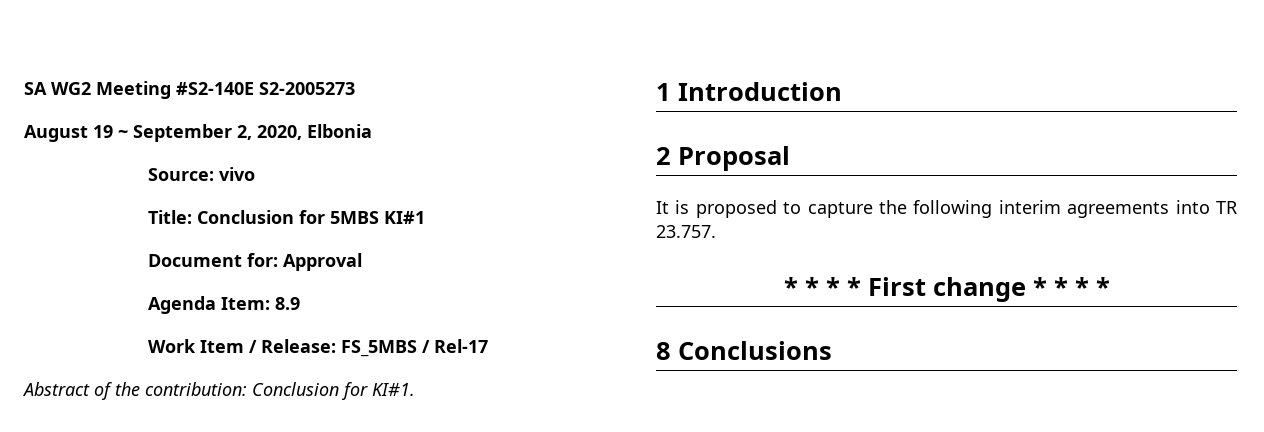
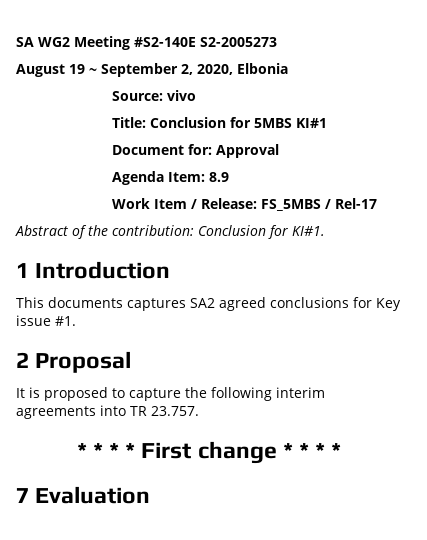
(842, 91) none -> [16,297,401,311] [16,315,76,326] // This documents captures SA2 agreed conclusions for Key issue #1.
[656,341,832,360] 8 Conclusions -> [16,486,151,504] 7 Evaluation

